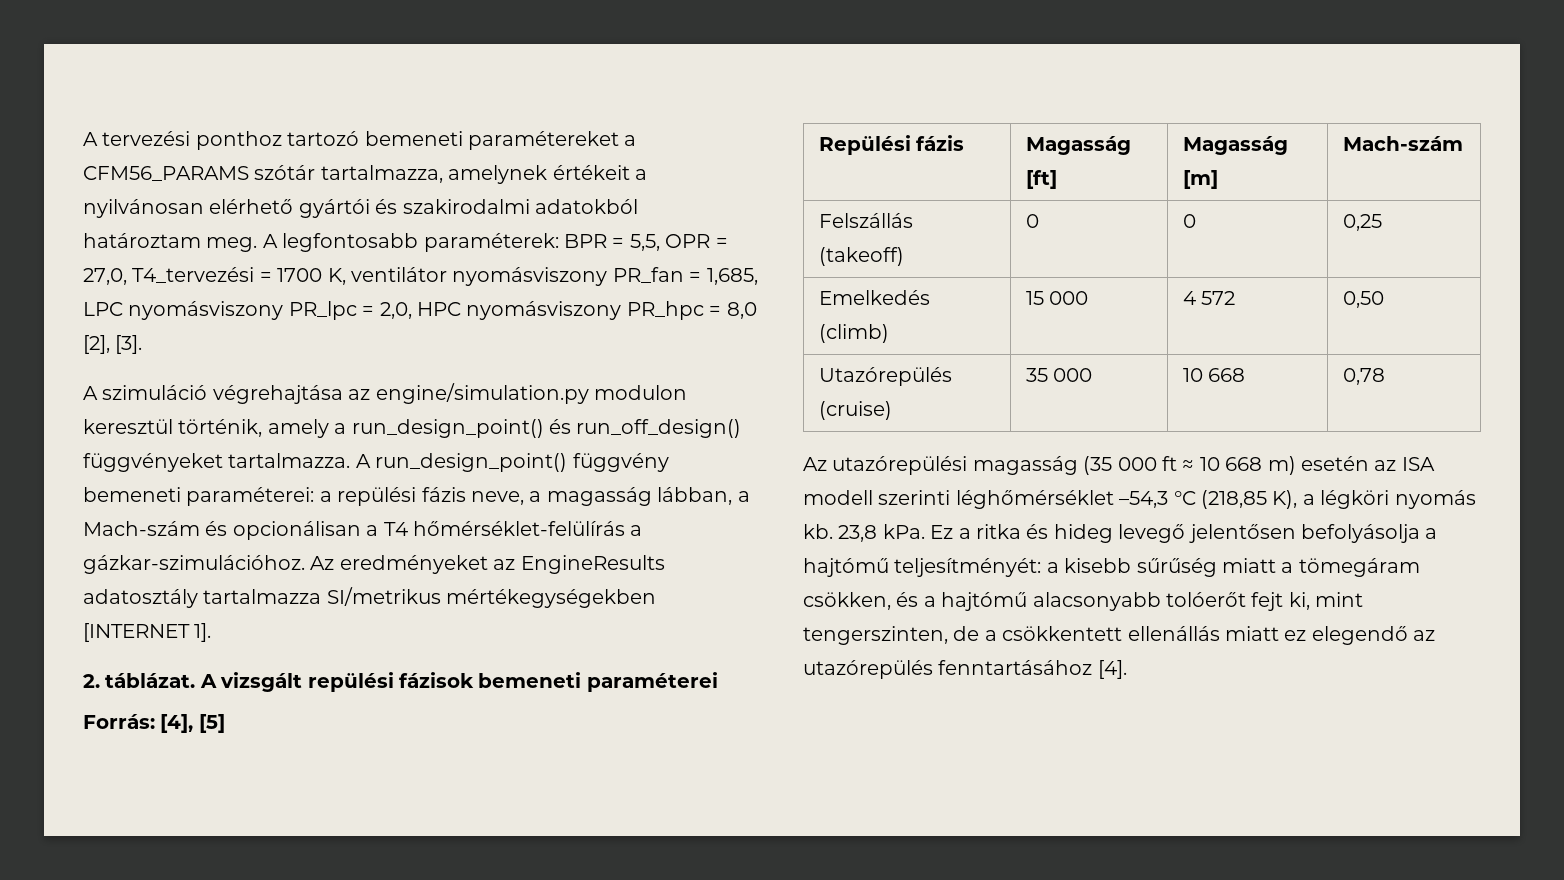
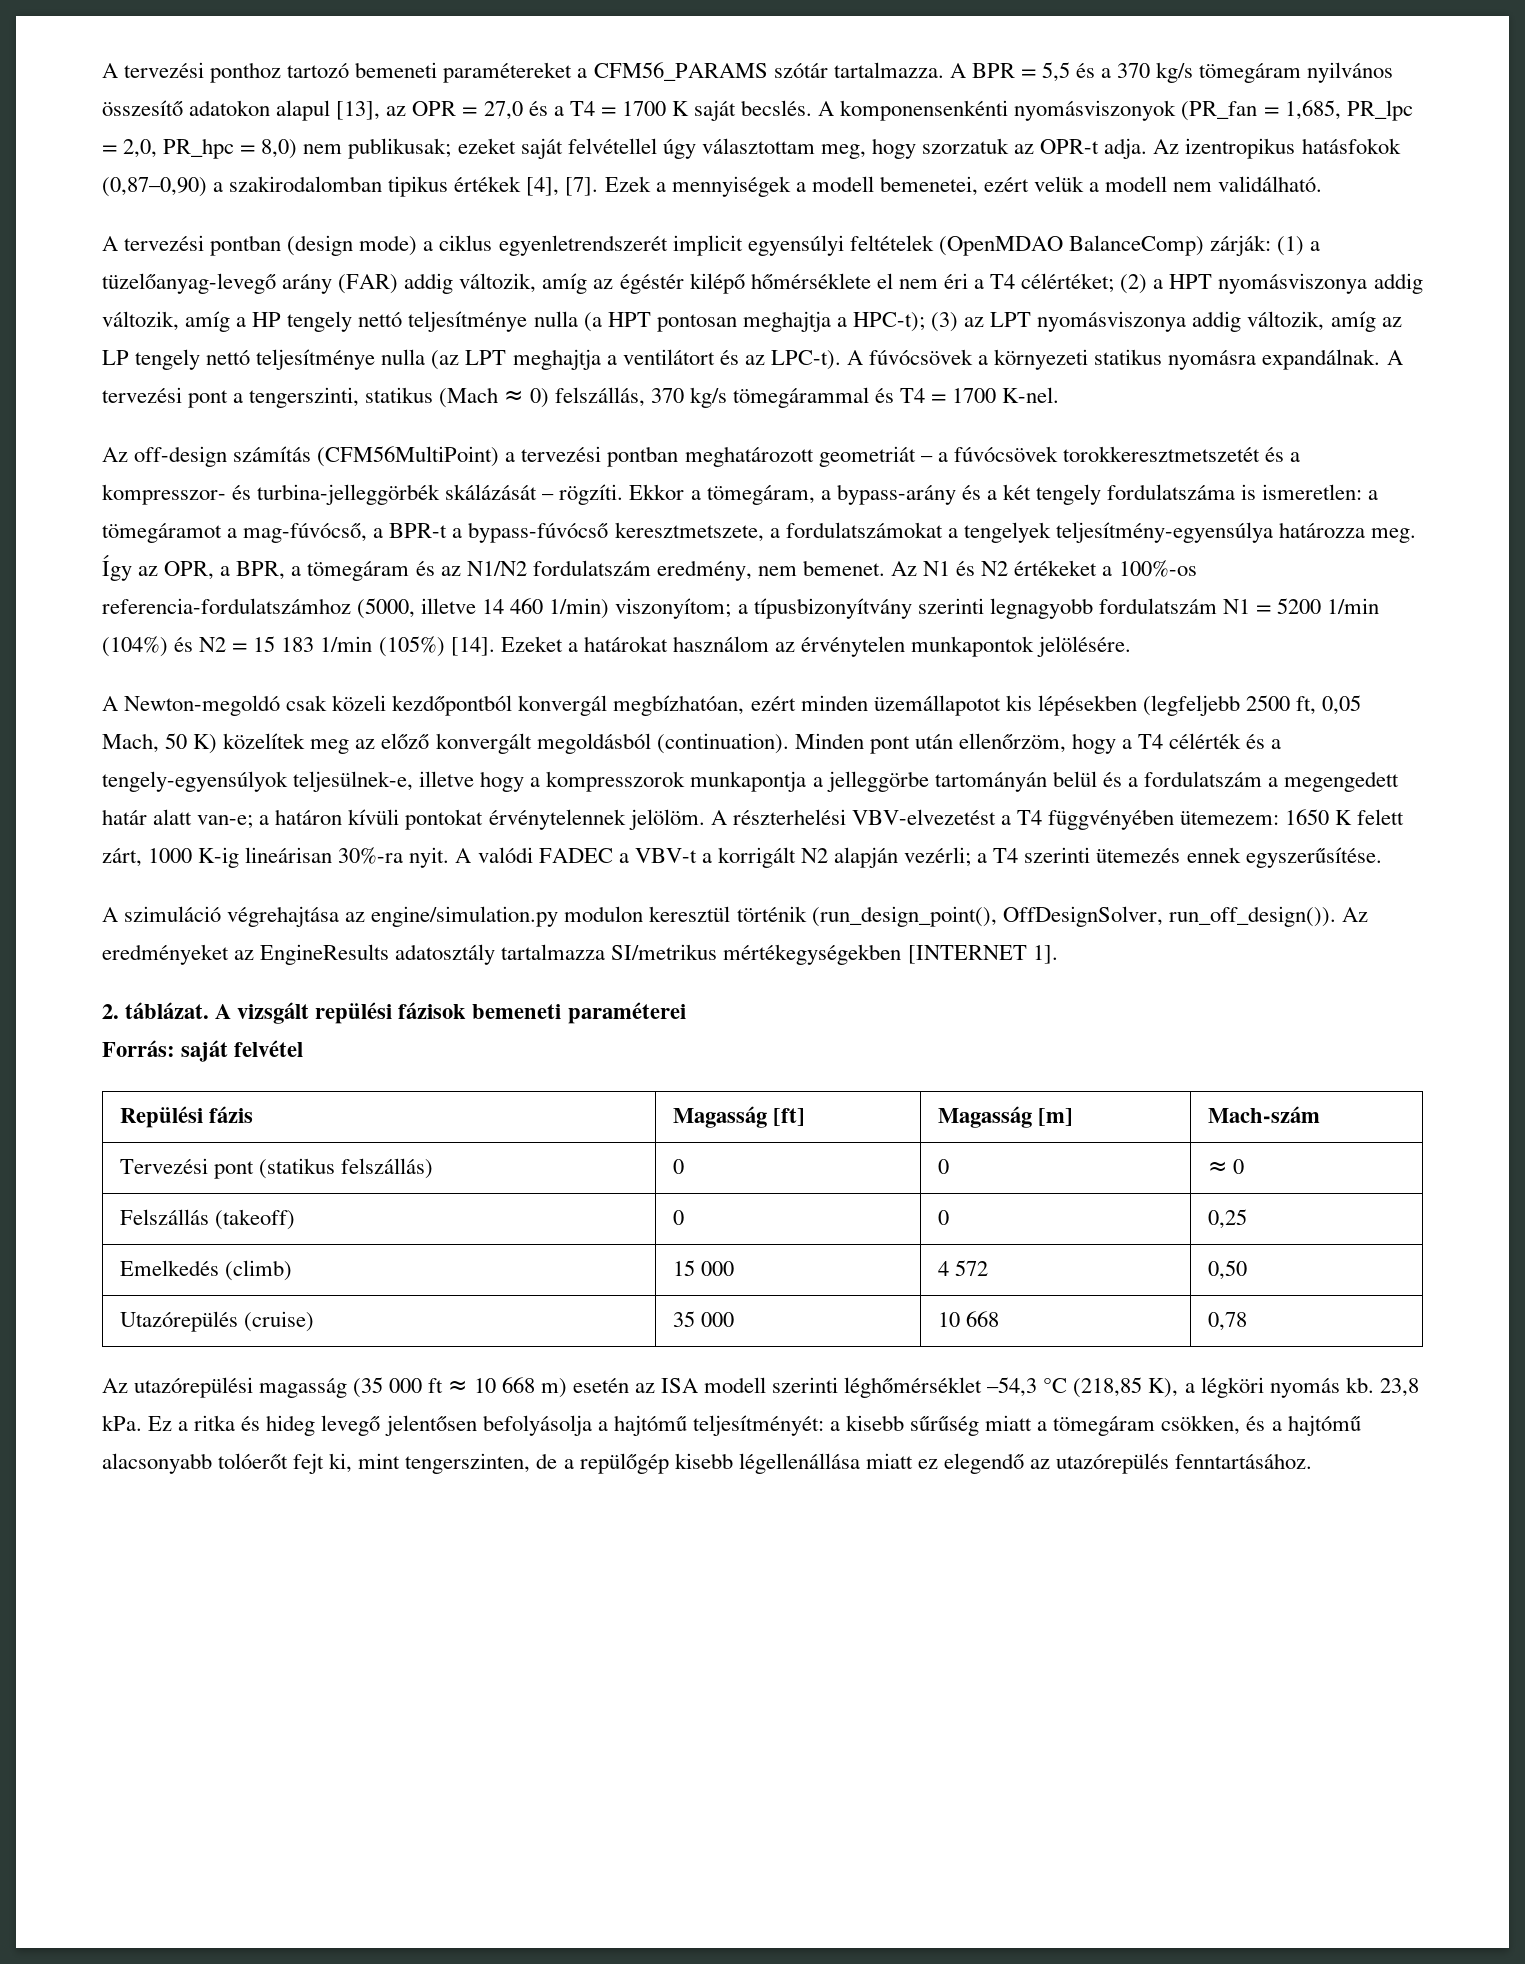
[320,165,647,184] [83,199,638,218] [83,233,728,252] [83,267,758,286] [83,301,757,320] [83,335,143,354] tartalmazza, amelynek értékeit a nyilvánosan elérhető gyártói és szakirodalmi adatokból határoztam meg. A legfontosabb paraméterek: BPR = 5,5, OPR = 27,0, T4_tervezési = 1700 K, ventilátor nyomásviszony PR_fan = 1,685, LPC nyomásviszony PR_lpc = 2,0, HPC nyomásviszony PR_hpc = 8,0 [2], [3]. -> [833,62,1394,83] [102,100,1413,121] [102,138,1401,159] [102,176,1323,197] [102,235,1321,256] [102,273,1423,294] [102,311,1402,332] [102,349,1403,370] [102,387,1060,408] [102,446,1301,467] [102,484,1379,505] [102,522,1417,543] [102,555,1197,581] [102,598,1380,619] [102,636,1132,657] [102,695,1362,716] [102,733,1282,754] [102,771,1400,792] [102,809,1405,830] [102,847,1382,868] tartalmazza. A BPR = 5,5 és a 370 kg/s tömegáram nyilvános összesítő adatokon alapul [13], az OPR = 27,0 és a T4 = 1700 K saját becslés. A komponensenkénti nyomásviszonyok (PR_fan = 1,685, PR_lpc = 2,0, PR_hpc = 8,0) nem publikusak; ezeket saját felvétellel úgy választottam meg, hogy szorzatuk az OPR-t adja. Az izentropikus hatásfokok (0,87–0,90) a szakirodalomban tipikus értékek [4], [7]. Ezek a mennyiségek a modell bemenetei, ezért velük a modell nem validálható. // A tervezési pontban (design mode) a ciklus egyenletrendszerét implicit egyensúlyi feltételek (OpenMDAO BalanceComp) zárják: (1) a tüzelőanyag-levegő arány (FAR) addig változik, amíg az égéstér kilépő hőmérséklete el nem éri a T4 célértéket; (2) a HPT nyomásviszonya addig változik, amíg a HP tengely nettó teljesítménye nulla (a HPT pontosan meghajtja a HPC-t); (3) az LPT nyomásviszonya addig változik, amíg az LP tengely nettó teljesítménye nulla (az LPT meghajtja a ventilátort és az LPC-t). A fúvócsövek a környezeti statikus nyomásra expandálnak. A tervezési pont a tengerszinti, statikus (Mach ≈ 0) felszállás, 370 kg/s tömegárammal és T4 = 1700 K-nel. // Az off-design számítás (CFM56MultiPoint) a tervezési pontban meghatározott geometriát – a fúvócsövek torokkeresztmetszetét és a kompresszor- és turbina-jelleggörbék skálázását – rögzíti. Ekkor a tömegáram, a bypass-arány és a két tengely fordulatszáma is ismeretlen: a tömegáramot a mag-fúvócső, a BPR-t a bypass-fúvócső keresztmetszete, a fordulatszámokat a tengelyek teljesítmény-egyensúlya határozza meg. Így az OPR, a BPR, a tömegáram és az N1/N2 fordulatszám eredmény, nem bemenet. Az N1 és N2 értékeket a 100%-os referencia-fordulatszámhoz (5000, illetve 14 460 1/min) viszonyítom; a típusbizonyítvány szerinti legnagyobb fordulatszám N1 = 5200 1/min (104%) és N2 = 15 183 1/min (105%) [14]. Ezeket a határokat használom az érvénytelen munkapontok jelölésére. // A Newton-megoldó csak közeli kezdőpontból konvergál megbízhatóan, ezért minden üzemállapotot kis lépésekben (legfeljebb 2500 ft, 0,05 Mach, 50 K) közelítek meg az előző konvergált megoldásból (continuation). Minden pont után ellenőrzöm, hogy a T4 célérték és a tengely-egyensúlyok teljesülnek-e, illetve hogy a kompresszorok munkapontja a jelleggörbe tartományán belül és a fordulatszám a megengedett határ alatt van-e; a határon kívüli pontokat érvénytelennek jelölöm. A részterhelési VBV-elvezetést a T4 függvényében ütemezem: 1650 K felett zárt, 1000 K-ig lineárisan 30%-ra nyit. A valódi FADEC a VBV-t a korrigált N2 alapján vezérli; a T4 szerinti ütemezés ennek egyszerűsítése.
[178,419,742,438] [83,453,669,472] [83,487,750,506] [83,521,643,540] [83,555,305,574] történik, amely a run_design_point() és run_off_design() függvényeket tartalmazza. A run_design_point() függvény bemeneti paraméterei: a repülési fázis neve, a magasság lábban, a Mach-szám és opcionálisan a T4 hőmérséklet-felülírás a gázkar-szimulációhoz. -> [736,906,1336,927] történik (run_design_point(), OffDesignSolver, run_off_design()).
[160,714,225,733] [4], [5] -> [181,1040,304,1062] saját felvétel
(1463, 143) none -> [119,1158,433,1179] [672,1159,684,1174] [937,1159,949,1174] [1207,1159,1244,1174] // Tervezési pont (statikus felszállás) | 0 | 0 | ≈ 0
[1002,626,1220,641] csökkentett ellenállás -> [579,1453,860,1474] repülőgép kisebb légellenállása
[938,660,1127,679] fenntartásához [4]. -> [1175,1453,1313,1469] fenntartásához.

